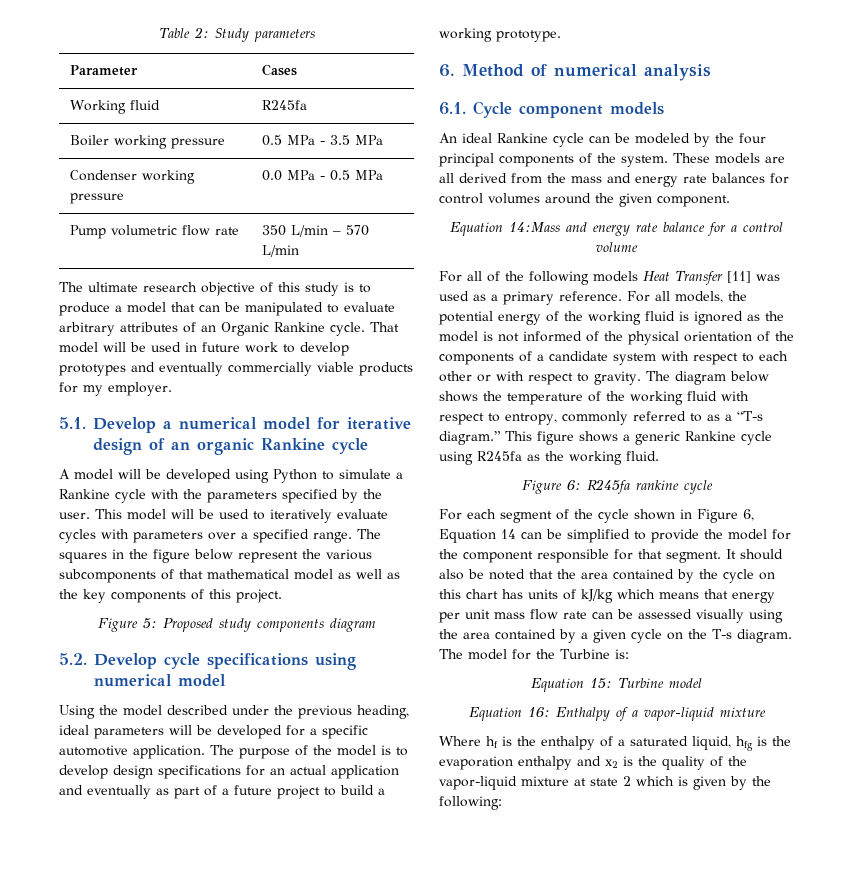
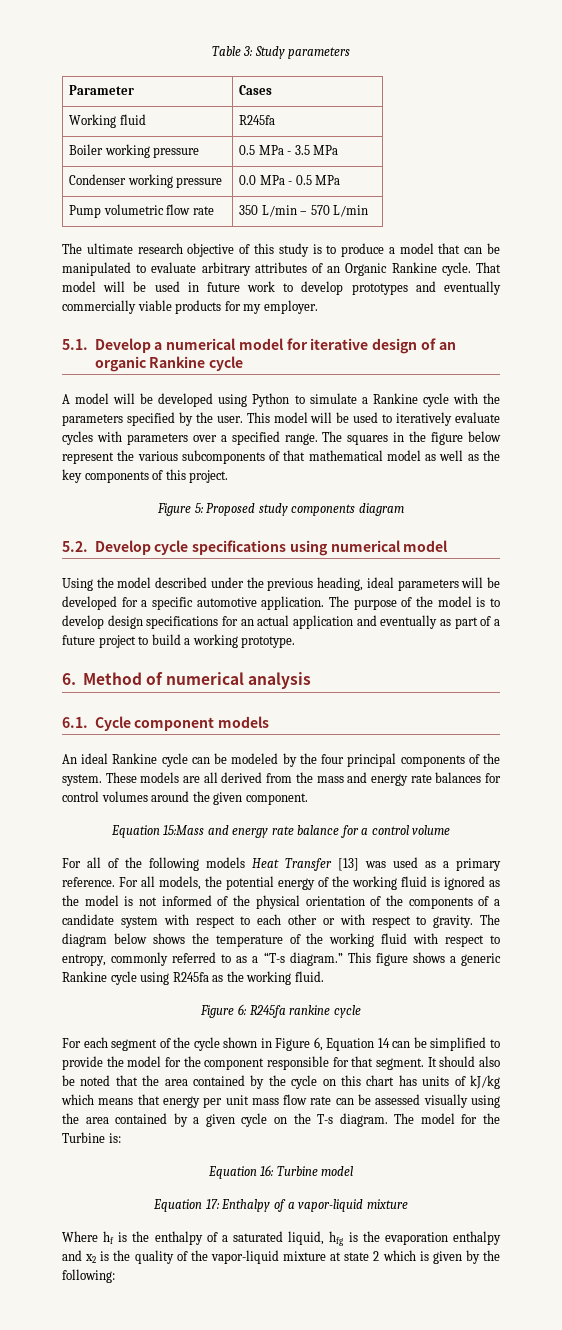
[193,27,209,38] 2: -> [243,46,254,56] 3:
[509,222,560,232] 14:Mass -> [163,825,205,835] 15:Mass
[726,271,751,283] [11] -> [338,858,359,871] [13]
[590,678,613,689] 15: -> [260,1165,275,1176] 16:
[527,707,550,717] 16: -> [205,1199,220,1209] 17:

